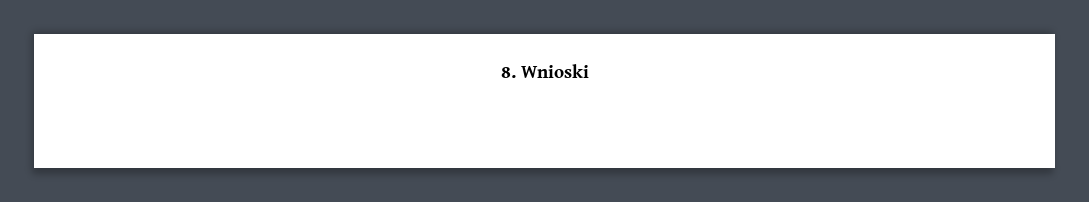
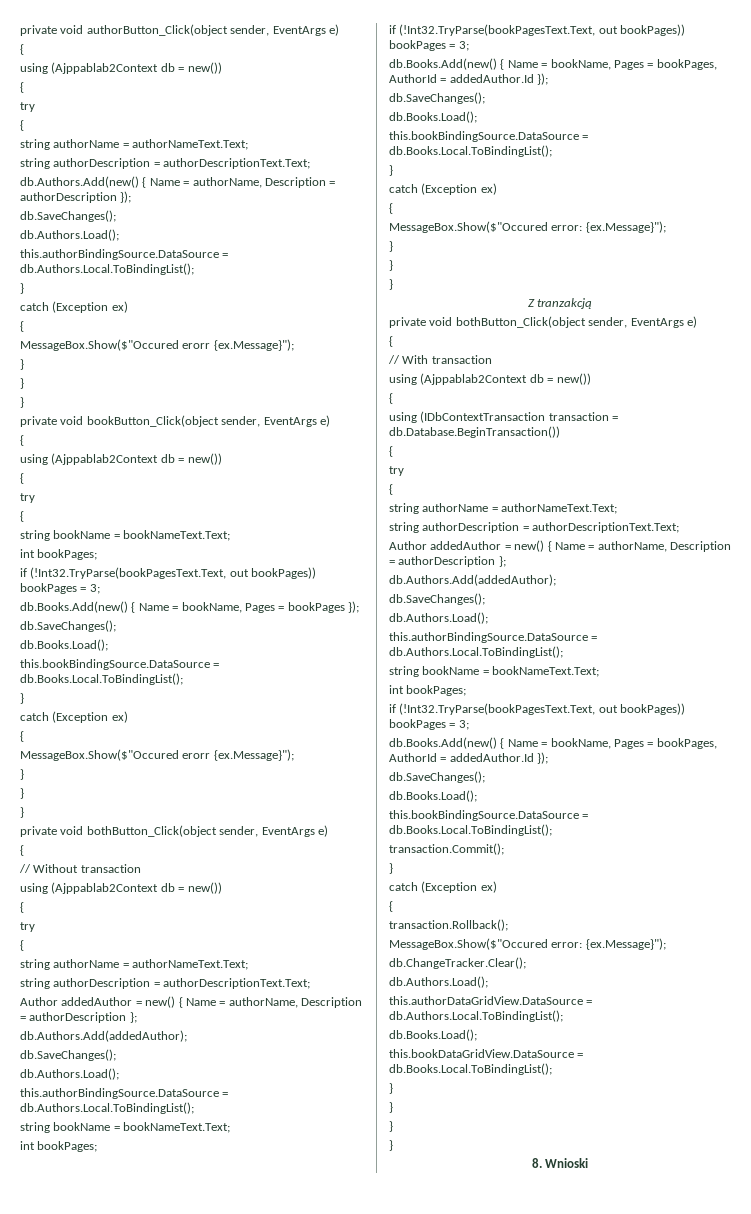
(500, 72) none -> [20,24,339,36] [20,44,24,55] [20,62,222,74] [20,82,24,93] [20,102,35,112] [20,120,24,131] [20,139,249,150] [20,158,311,169] [20,176,336,188] [20,191,132,203] [20,210,116,222] [20,229,119,241] [20,249,229,260] [20,263,194,275] [20,283,24,294] [20,301,128,313] [20,321,24,332] [20,339,294,351] [20,359,24,370] [20,378,24,389] [20,397,24,408] [20,415,330,427] [20,435,24,446] [20,453,222,465] [20,473,24,484] [20,493,35,503] [20,511,24,522] [20,530,231,541] [20,549,98,560] [20,567,317,579] [20,583,100,594] [20,601,359,613] [20,620,116,632] [20,639,108,651] [20,659,220,670] [20,673,183,685] [20,693,24,704] [20,711,128,723] [20,731,24,742] [20,749,294,761] [20,769,24,780] [20,788,24,799] [20,807,24,818] [20,825,328,837] [20,845,24,856] [19,864,141,873] [20,882,222,894] [20,902,24,913] [20,922,35,932] [20,940,24,951] [20,959,249,970] [20,978,311,989] [20,996,362,1008] [20,1012,137,1023] [20,1030,187,1042] [20,1049,116,1061] [20,1068,119,1080] [20,1088,229,1099] [20,1102,194,1114] [20,1122,231,1133] [20,1141,98,1152] [389,24,686,36] [389,40,469,51] [389,58,717,70] [389,73,549,85] [389,92,485,104] [389,111,477,123] [389,131,589,142] [389,145,552,157] [389,165,393,176] [389,183,497,195] [389,203,393,214] [389,221,666,233] [389,241,393,252] [389,260,393,271] [389,279,393,290] [527,298,593,309] [389,316,697,328] [389,336,393,347] [388,355,492,364] [389,373,591,385] [389,393,393,404] [389,411,619,423] [389,426,560,438] [389,446,393,457] [389,466,404,476] [389,484,393,495] [389,503,618,514] [389,522,680,533] [389,540,731,552] [389,556,506,567] [389,574,556,586] [389,593,485,605] [389,612,488,624] [389,632,598,643] [389,646,563,658] [389,666,600,677] [389,685,467,696] [389,703,686,715] [389,719,469,730] [389,737,717,749] [389,752,549,764] [389,771,485,783] [389,790,477,802] [389,810,589,821] [389,824,552,836] [389,843,504,855] [389,863,393,874] [389,881,497,893] [389,901,393,912] [389,919,508,931] [389,938,666,950] [389,957,526,969] [389,976,488,988] [389,996,593,1005] [389,1010,563,1022] [389,1029,477,1041] [389,1049,584,1058] [389,1063,552,1075] [389,1083,393,1094] [389,1102,393,1113] [389,1121,393,1132] [389,1140,393,1151] private void authorButton_Click(object sender, EventArgs e) // { // using (Ajppablab2Context db = new()) // { // try // { // string authorName = authorNameText.Text; // string authorDescription = authorDescriptionText.Text; // db.Authors.Add(new() { Name = authorName, Description = authorDescription }); // db.SaveChanges(); // db.Authors.Load(); // this.authorBindingSource.DataSource = db.Authors.Local.ToBindingList(); // } // catch (Exception ex) // { // MessageBox.Show($"Occured erorr {ex.Message}"); // } // } // } // private void bookButton_Click(object sender, EventArgs e) // { // using (Ajppablab2Context db = new()) // { // try // { // string bookName = bookNameText.Text; // int bookPages; // if (!Int32.TryParse(bookPagesText.Text, out bookPages)) bookPages = 3; // db.Books.Add(new() { Name = bookName, Pages = bookPages }); // db.SaveChanges(); // db.Books.Load(); // this.bookBindingSource.DataSource = db.Books.Local.ToBindingList(); // } // catch (Exception ex) // { // MessageBox.Show($"Occured erorr {ex.Message}"); // } // } // } // private void bothButton_Click(object sender, EventArgs e) // { // // Without transaction // using (Ajppablab2Context db = new()) // { // try // { // string authorName = authorNameText.Text; // string authorDescription = authorDescriptionText.Text; // Author addedAuthor = new() { Name = authorName, Description = authorDescription }; // db.Authors.Add(addedAuthor); // db.SaveChanges(); // db.Authors.Load(); // this.authorBindingSource.DataSource = db.Authors.Local.ToBindingList(); // string bookName = bookNameText.Text; // int bookPages; // if (!Int32.TryParse(bookPagesText.Text, out bookPages)) bookPages = 3; // db.Books.Add(new() { Name = bookName, Pages = bookPages, AuthorId = addedAuthor.Id }); // db.SaveChanges(); // db.Books.Load(); // this.bookBindingSource.DataSource = db.Books.Local.ToBindingList(); // } // catch (Exception ex) // { // MessageBox.Show($"Occured error: {ex.Message}"); // } // } // } // Z tranzakcją // private void bothButton_Click(object sender, EventArgs e) // { // // With transaction // using (Ajppablab2Context db = new()) // { // using (IDbContextTransaction transaction = db.Database.BeginTransaction()) // { // try // { // string authorName = authorNameText.Text; // string authorDescription = authorDescriptionText.Text; // Author addedAuthor = new() { Name = authorName, Description = authorDescription }; // db.Authors.Add(addedAuthor); // db.SaveChanges(); // db.Authors.Load(); // this.authorBindingSource.DataSource = db.Authors.Local.ToBindingList(); // string bookName = bookNameText.Text; // int bookPages; // if (!Int32.TryParse(bookPagesText.Text, out bookPages)) bookPages = 3; // db.Books.Add(new() { Name = bookName, Pages = bookPages, AuthorId = addedAuthor.Id }); // db.SaveChanges(); // db.Books.Load(); // this.bookBindingSource.DataSource = db.Books.Local.ToBindingList(); // transaction.Commit(); // } // catch (Exception ex) // { // transaction.Rollback(); // MessageBox.Show($"Occured error: {ex.Message}"); // db.ChangeTracker.Clear(); // db.Authors.Load(); // this.authorDataGridView.DataSource = db.Authors.Local.ToBindingList(); // db.Books.Load(); // this.bookDataGridView.DataSource = db.Books.Local.ToBindingList(); // } // } // } // } //

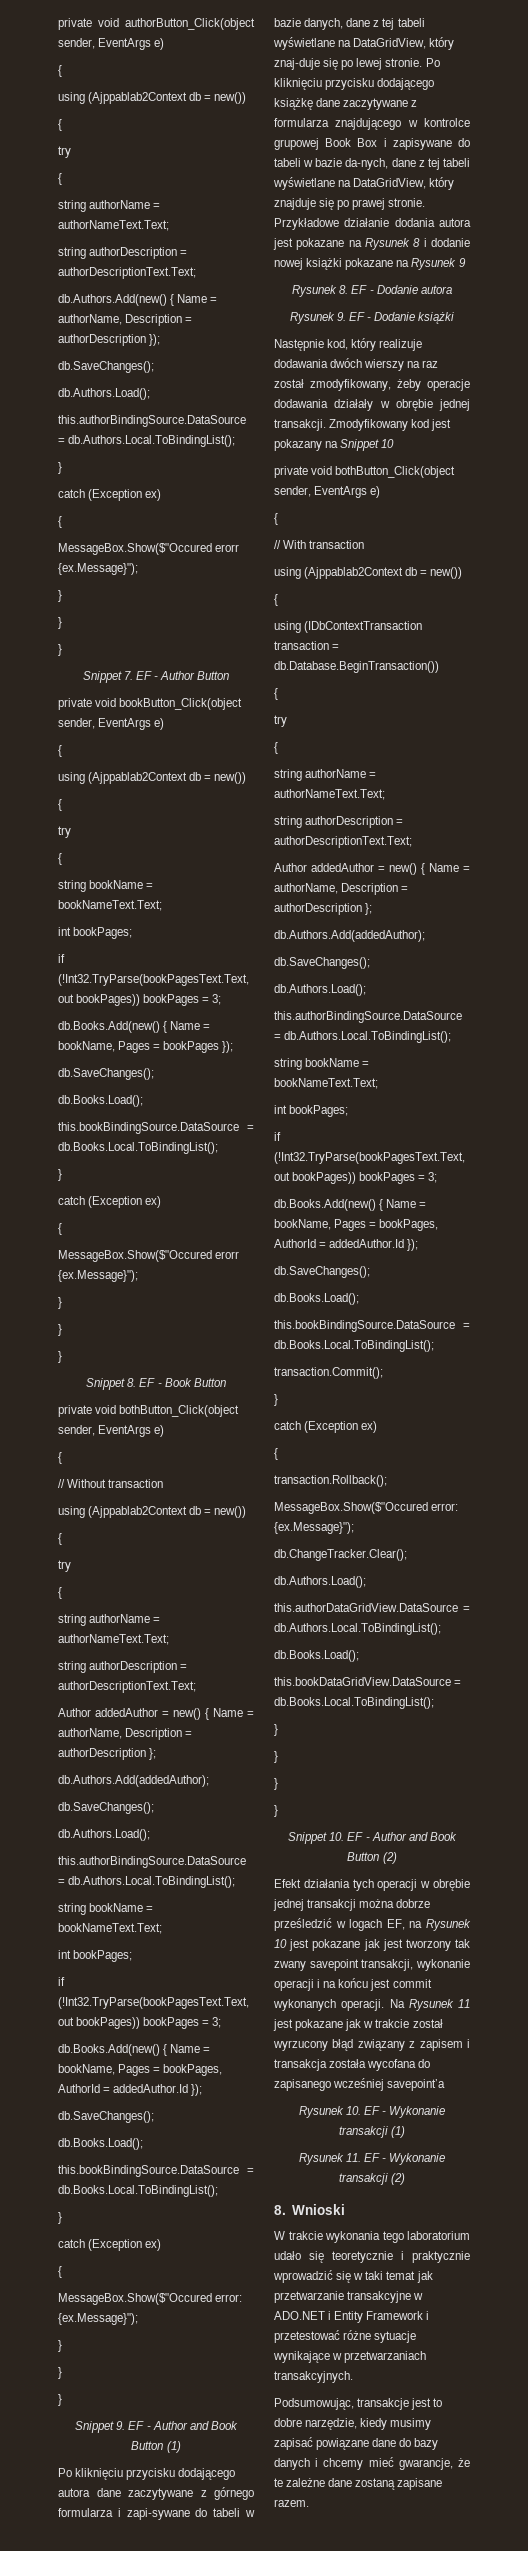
(24, 402) none -> [82,671,230,683] // Snippet 7. EF - Author Button
(24, 812) none -> [86,1378,226,1390] // Snippet 8. EF - Book Button
[527,298,593,309] Z tranzakcją -> [75,2421,238,2433] [131,2441,181,2453] [58,2468,236,2480] [58,2487,254,2500] [58,2508,256,2520] [274,18,425,30] [273,37,455,50] [274,58,440,70] [274,78,435,90] [274,98,418,110] [274,118,470,130] [274,138,470,150] [274,158,470,170] [273,177,455,190] [274,198,426,210] [274,218,471,230] [273,238,470,250] [274,258,466,270] [292,285,452,297] [289,312,455,324] [274,338,423,351] [274,358,439,371] [274,379,470,391] [274,399,470,411] [274,419,452,431] [274,439,395,451] Snippet 9. EF - Author and Book Button (1) // Po kliknięciu przycisku dodającego autora dane zaczytywane z górnego formularza i zapi-sywane do tabeli w bazie danych, dane z tej tabeli wyświetlane na DataGridView, który znaj-duje się po lewej stronie. Po kliknięciu przycisku dodającego książkę dane zaczytywane z formularza znajdującego w kontrolce grupowej Book Box i zapisywane do tabeli w bazie da-nych, dane z tej tabeli wyświetlane na DataGridView, który znajduje się po prawej stronie. Przykładowe działanie dodania autora jest pokazane na Rysunek 8 i dodanie nowej książki pokazane na Rysunek 9 // Rysunek 8. EF - Dodanie autora // Rysunek 9. EF - Dodanie książki // Następnie kod, który realizuje dodawania dwóch wierszy na raz został zmodyfikowany, żeby operacje dodawania działały w obrębie jednej transakcji. Zmodyfikowany kod jest pokazany na Snippet 10
[531,1158,589,1168] 8. Wnioski -> [288,1832,457,1844] [347,1852,397,1864] [274,1879,470,1891] [273,1899,431,1911] [274,1918,471,1931] [274,1939,470,1951] [274,1959,470,1971] [274,1978,432,1991] [273,1999,470,2011] [273,2019,443,2031] [273,2039,470,2051] [274,2059,431,2071] [274,2078,446,2091] [298,2106,446,2118] [338,2126,406,2138] [298,2153,446,2165] [338,2173,406,2185] [274,2204,345,2215] [274,2231,470,2243] [274,2251,470,2263] [273,2270,433,2283] [274,2291,424,2303] [274,2311,430,2323] [274,2330,417,2343] [273,2351,427,2363] [274,2371,353,2383] [274,2398,443,2410] [274,2418,432,2430] [274,2437,439,2450] [274,2457,470,2470] [274,2478,443,2490] [274,2499,309,2507] Snippet 10. EF - Author and Book Button (2) // Efekt działania tych operacji w obrębie jednej transakcji można dobrze prześledzić w logach EF, na Rysunek 10 jest pokazane jak jest tworzony tak zwany savepoint transakcji, wykonanie operacji i na końcu jest commit wykonanych operacji. Na Rysunek 11 jest pokazane jak w trakcie został wyrzucony błąd związany z zapisem i transakcja została wycofana do zapisanego wcześniej savepoint’a // Rysunek 10. EF - Wykonanie transakcji (1) // Rysunek 11. EF - Wykonanie transakcji (2) // 8. Wnioski // W trakcie wykonania tego laboratorium udało się teoretycznie i praktycznie wprowadzić się w taki temat jak przetwarzanie transakcyjne w ADO.NET i Entity Framework i przetestować różne sytuacje wynikające w przetwarzaniach transakcyjnych. // Podsumowując, transakcje jest to dobre narzędzie, kiedy musimy zapisać powiązane dane do bazy danych i chcemy mieć gwarancje, że te zależne dane zostaną zapisane razem.

